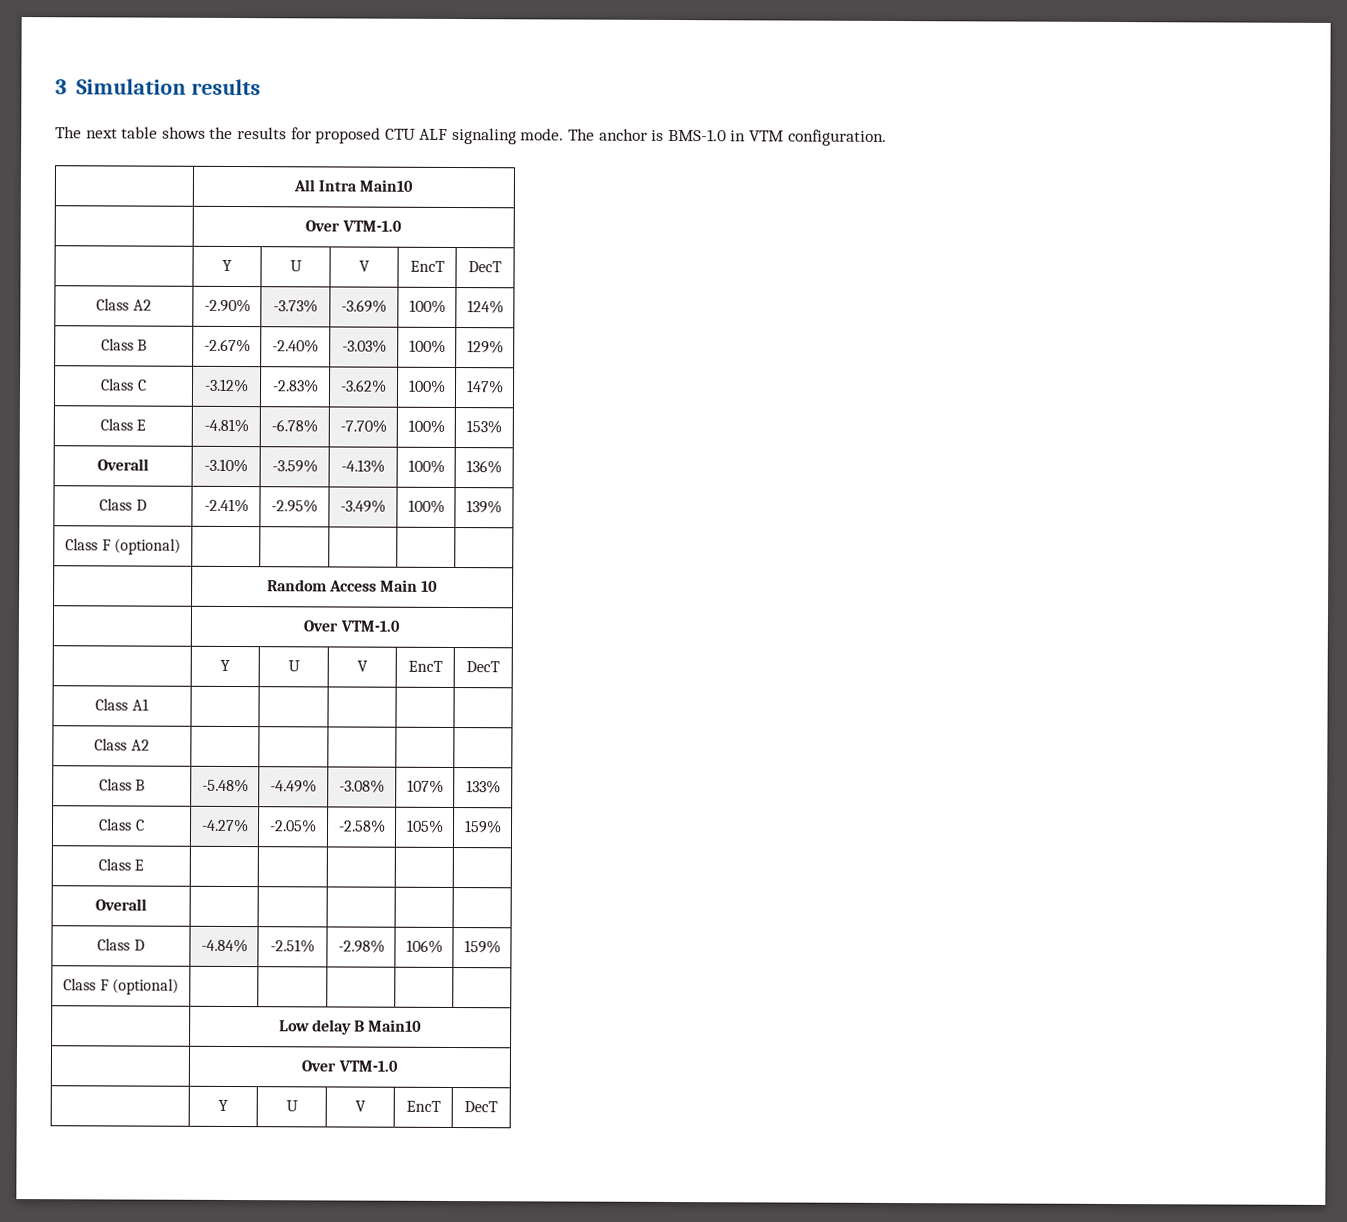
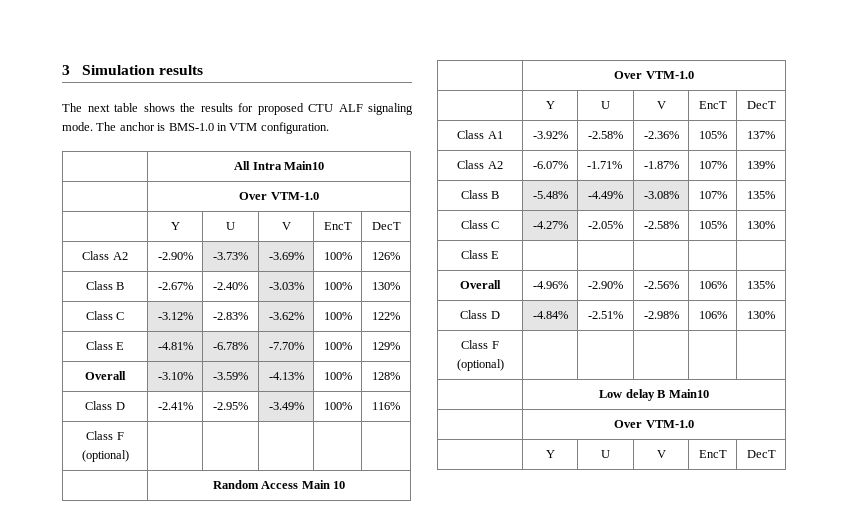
[466,300,504,314] 124% -> [372,252,400,260] 126%
[466,340,504,354] 129% -> [372,282,400,290] 130%
[465,380,504,394] 147% -> [372,312,400,320] 122%
[466,420,502,434] 153% -> [372,342,400,350] 129%
[466,460,502,474] 136% -> [372,372,400,380] 128%
[466,500,502,514] 139% -> [372,402,400,410] 116%
[94,738,150,751] | | | | // Class A2 | | | | | -> [532,131,568,139] [588,131,623,139] [643,131,679,139] [698,131,727,139] [747,131,775,139] [457,160,503,169] [532,161,568,169] [586,161,622,169] [643,161,679,169] [698,161,727,169] [747,161,775,169] -3.92% | -2.58% | -2.36% | 105% | 137% // Class A2 | -6.07% | -1.71% | -1.87% | 107% | 139%
[465,780,501,794] 133% -> [747,191,775,199] 135%
[463,820,502,834] 159% -> [747,221,775,229] 130%
(147, 904) | | | | -> [532,281,568,289] [588,281,623,289] [643,281,679,289] [698,281,727,289] [747,281,775,289] -4.96% | -2.90% | -2.56% | 106% | 135%
[463,940,501,954] 159% -> [747,311,775,319] 130%

